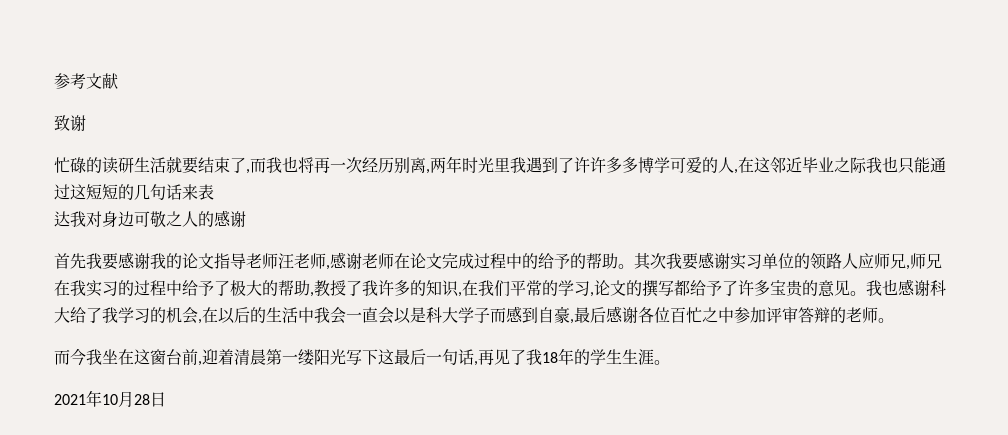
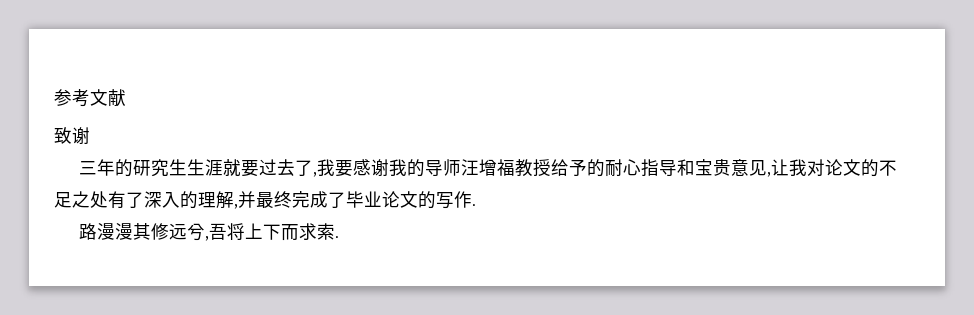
[54,156,946,174] [54,184,214,200] [54,210,246,228] [54,252,942,270] [54,279,946,297] [54,306,894,324] [54,348,670,366] [54,390,166,407] 忙碌的读研生活就要结束了,而我也将再一次经历别离,两年时光里我遇到了许许多多博学可爱的人,在这邻近毕业之际我也只能通过这短短的几句话来表 // 达我对身边可敬之人的感谢 // 首先我要感谢我的论文指导老师汪老师,感谢老师在论文完成过程中的给予的帮助。其次我要感谢实习单位的领路人应师兄,师兄在我实习的过程中给予了极大的帮助,教授了我许多的知识,在我们平常的学习,论文的撰写都给予了许多宝贵的意见。我也感谢科大给了我学习的机会,在以后的生活中我会一直会以是科大学子而感到自豪,最后感谢各位百忙之中参加评审答辩的老师。 // 而今我坐在这窗台前,迎着清晨第一缕阳光写下这最后一句话,再见了我18年的学生生涯。 // 2021年10月28日 -> [78,159,897,177] [54,191,476,209] [78,223,339,241] 三年的研究生生涯就要过去了,我要感谢我的导师汪增福教授给予的耐心指导和宝贵意见,让我对论文的不足之处有了深入的理解,并最终完成了毕业论文的写作. // 路漫漫其修远兮,吾将上下而求索.

